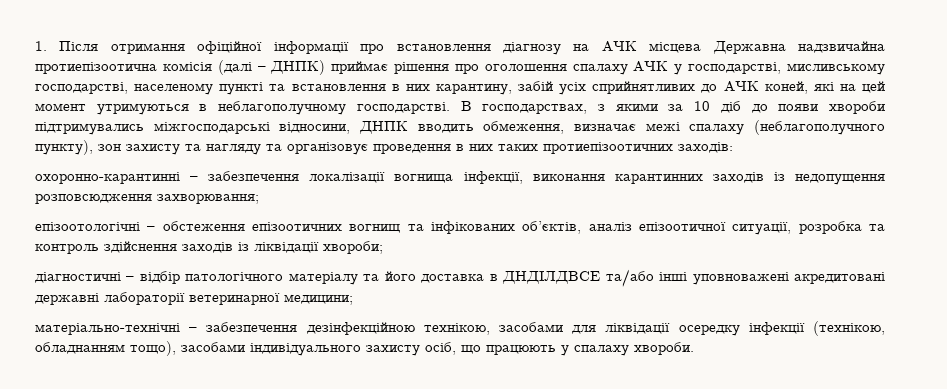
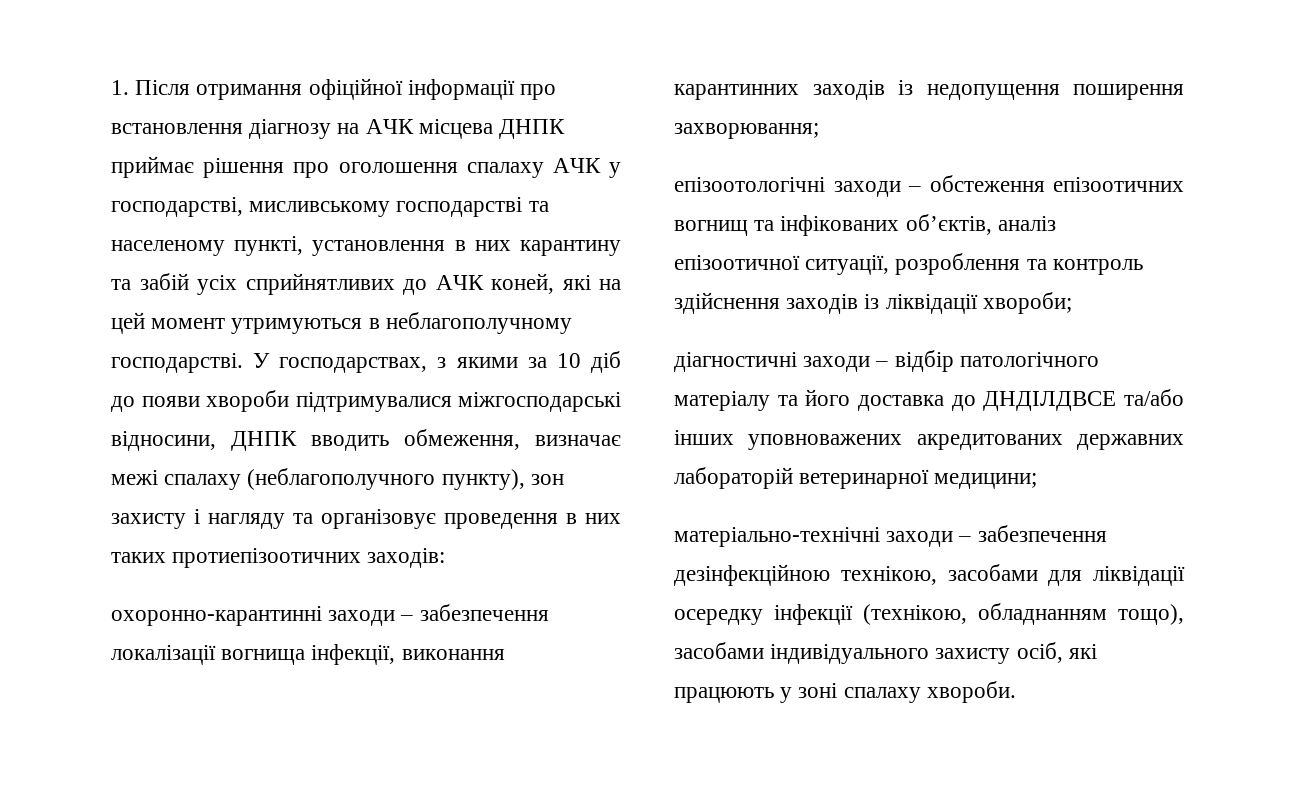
[712,41,885,54] [35,60,326,75] Державна надзвичайна протиепізоотична комісія (далі – ДНПК) -> [499,119,566,139] ДНПК
[35,82,512,95] господарстві, населеному пункті та встановлення в них карантину, -> [396,197,549,217] [111,236,621,256] [111,279,131,290] господарстві та населеному пункті, установлення в них карантину та
[460,101,472,111] В -> [253,353,271,368] У
[35,122,144,135] підтримувались -> [295,392,452,412] підтримувалися
[185,144,201,151] та -> [194,509,200,524] і
(180, 178) none -> [328,610,396,626] заходи
[35,194,152,204] розповсюдження -> [1073,84,1184,100] поширення
(140, 226) none -> [833,181,901,197] заходи
[798,221,862,234] розробка -> [895,253,1021,275] розроблення
(121, 277) none -> [803,356,871,372] заходи
[489,274,498,281] в -> [951,395,976,411] до
[659,272,885,285] [35,292,185,305] інші уповноважені акредитовані державні лабораторії -> [674,430,1184,450] [674,467,793,489] інших уповноважених акредитованих державних лабораторій
(180, 329) none -> [886,531,954,547] заходи
[461,345,481,354] що -> [1068,644,1097,659] які
(569, 350) none -> [798,683,838,698] зоні

